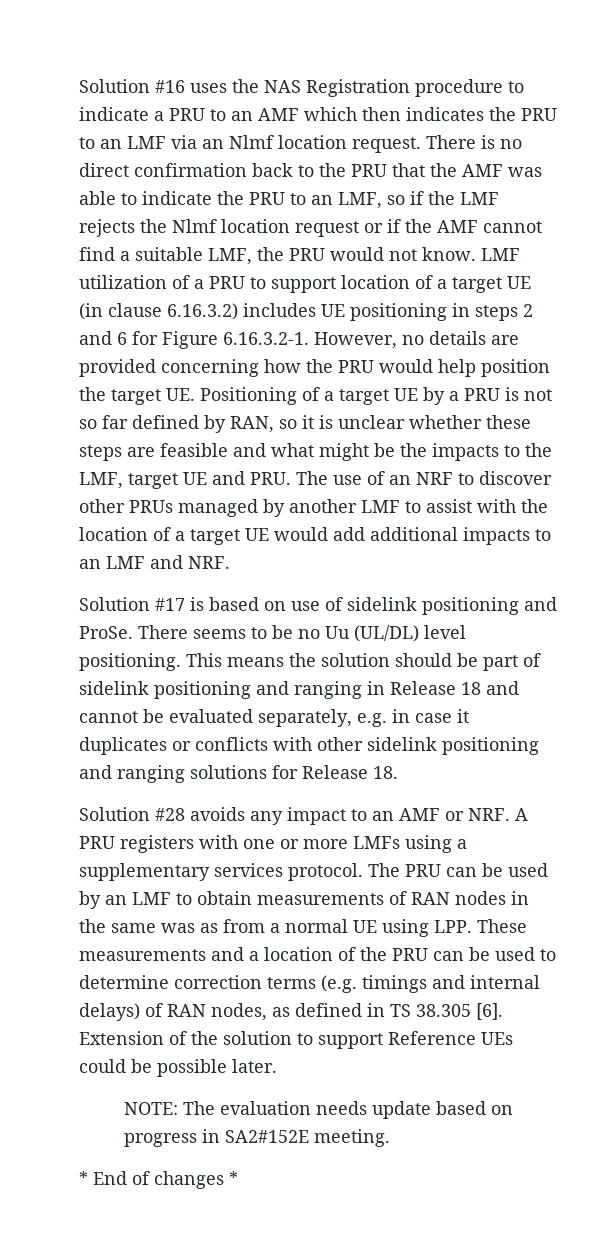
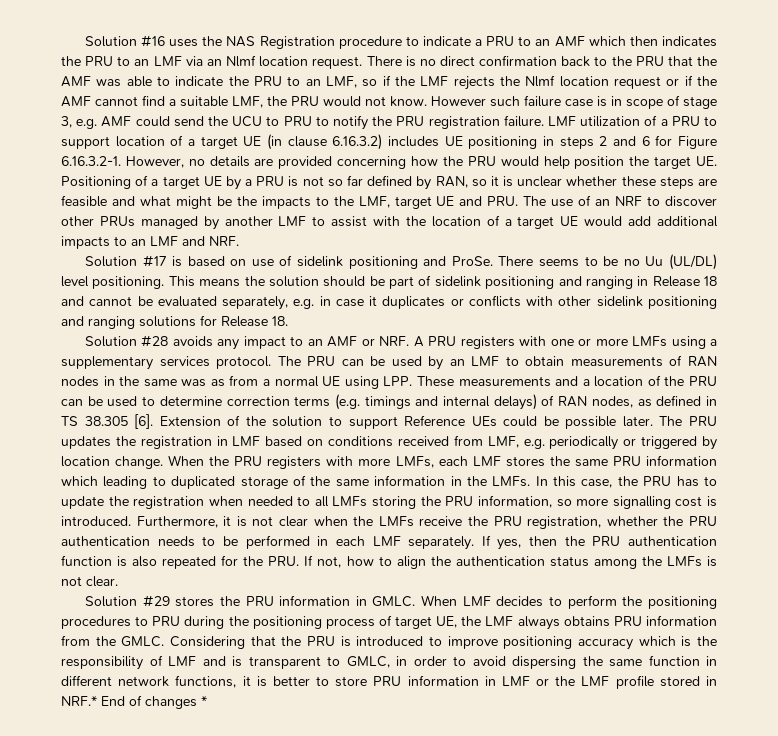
(476, 254) none -> [431,95,717,109] [61,115,544,130] However such failure case is in scope of stage 3, e.g. AMF could send the UCU to PRU to notify the PRU registration failure.
[124,1101,514,1119] [124,1129,391,1147] [79,1171,88,1185] // NOTE: The evaluation needs update based on progress in SA2#152E meeting. // * -> [659,416,717,426] [61,435,718,450] [61,455,718,469] [61,475,718,489] [61,495,717,509] [61,516,718,529] [61,535,718,550] [61,555,717,569] [61,576,118,587] [84,595,718,609] [61,615,717,630] [61,635,717,650] [61,655,717,670] [61,675,717,689] [61,696,97,706] The PRU updates the registration in LMF based on conditions received from LMF, e.g. periodically or triggered by location change. When the PRU registers with more LMFs, each LMF stores the same PRU information which leading to duplicated storage of the same information in the LMFs. In this case, the PRU has to update the registration when needed to all LMFs storing the PRU information, so more signalling cost is introduced. Furthermore, it is not clear when the LMFs receive the PRU registration, whether the PRU authentication needs to be performed in each LMF separately. If yes, then the PRU authentication function is also repeated for the PRU. If not, how to align the authentication status among the LMFs is not clear. // Solution #29 stores the PRU information in GMLC. When LMF decides to perform the positioning procedures to PRU during the positioning process of target UE, the LMF always obtains PRU information from the GMLC. Considering that the PRU is introduced to improve positioning accuracy which is the responsibility of LMF and is transparent to GMLC, in order to avoid dispersing the same function in different network functions, it is better to store PRU information in LMF or the LMF profile stored in NRF.*

